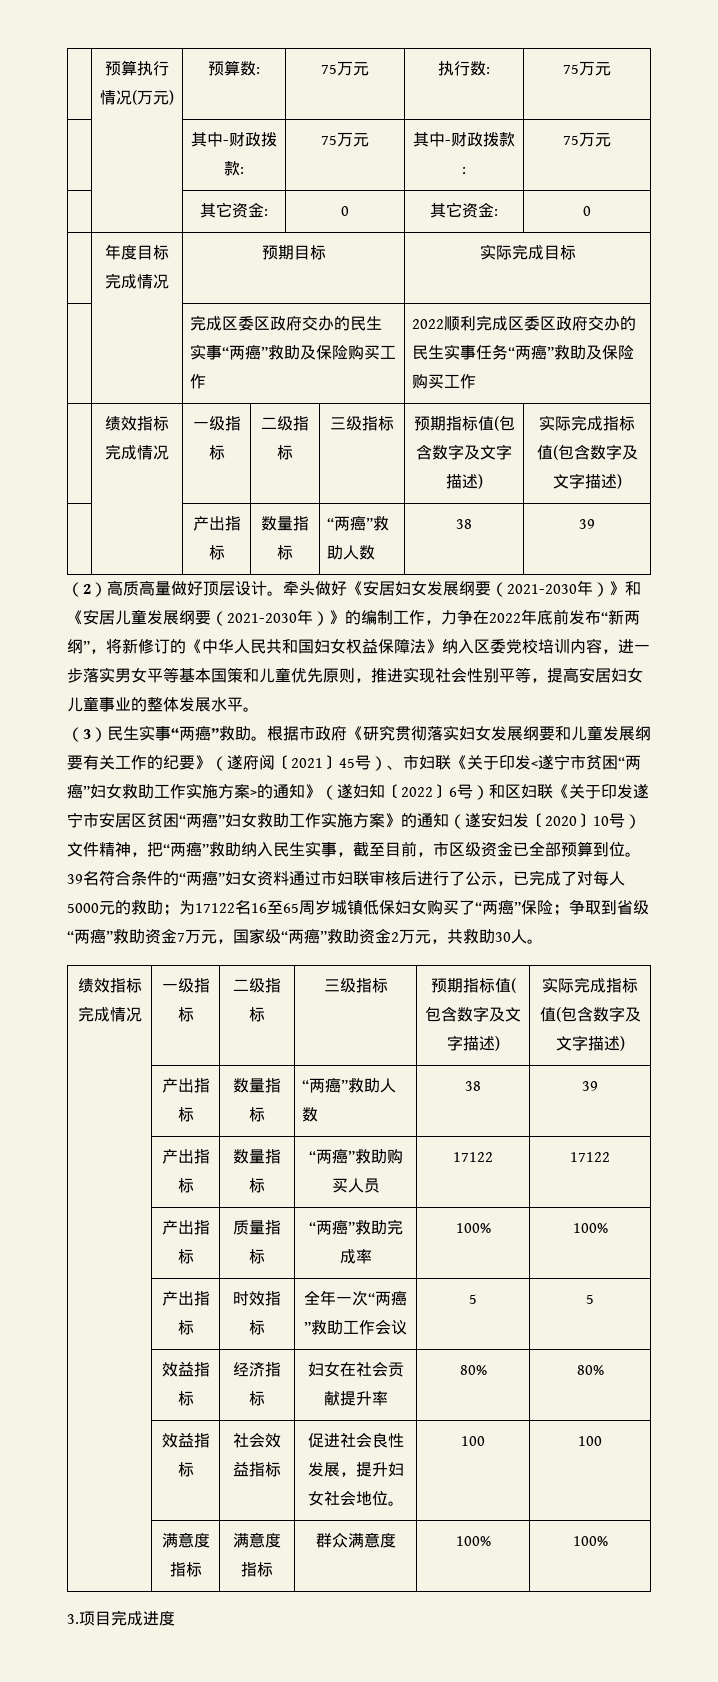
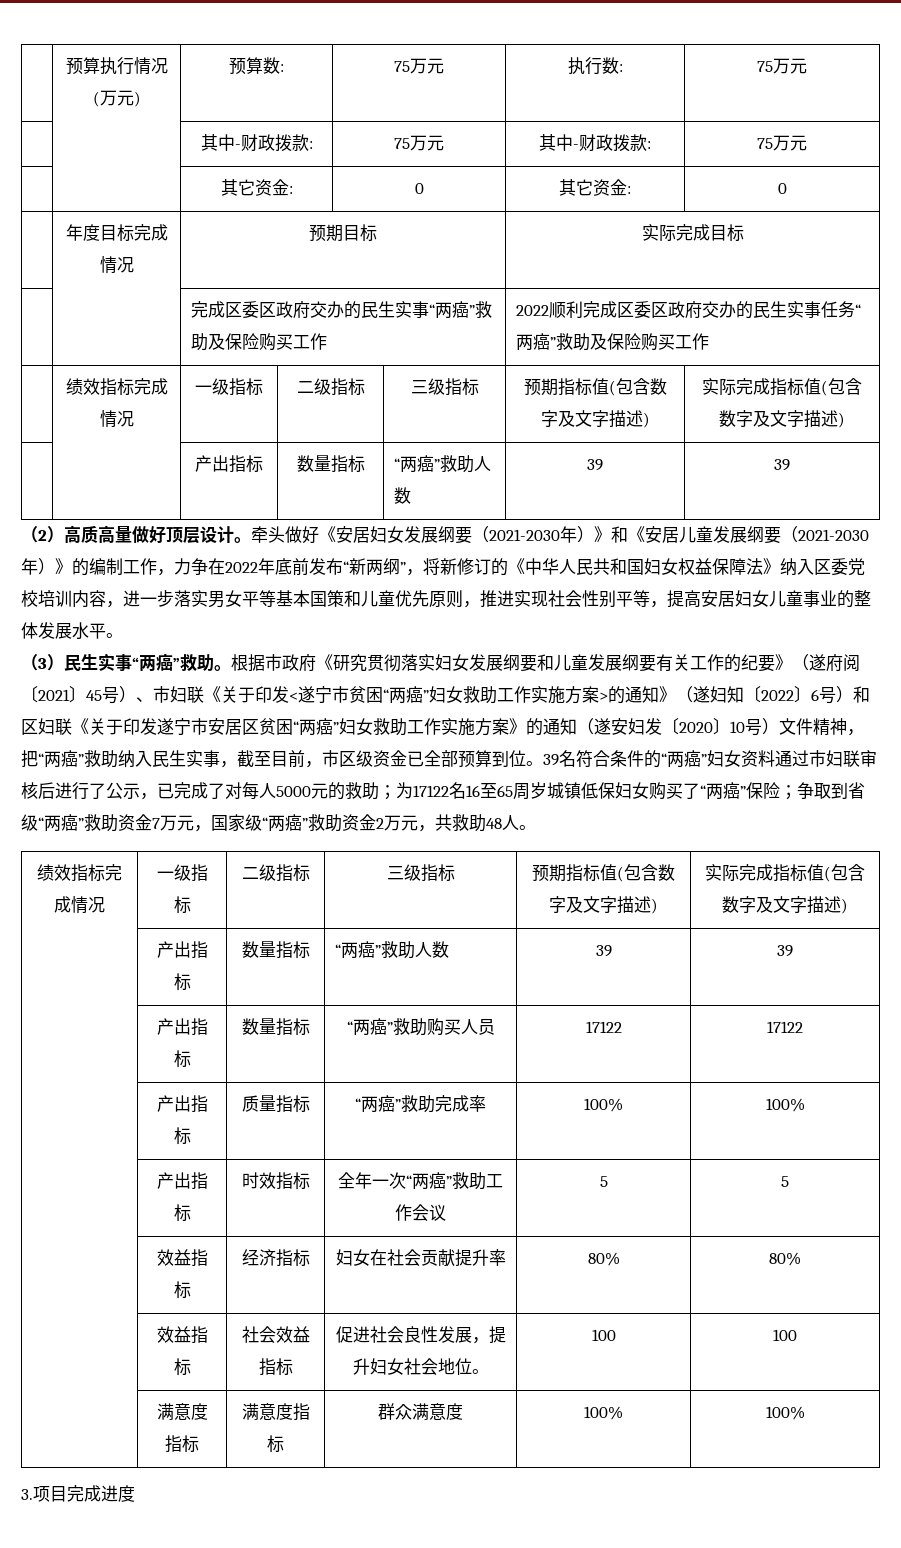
[456,519,472,529] 38 -> [587,459,603,471] 39
[495,932,511,942] 30 -> [486,818,502,829] 48
[465,1081,481,1091] 38 -> [595,945,612,957] 39

